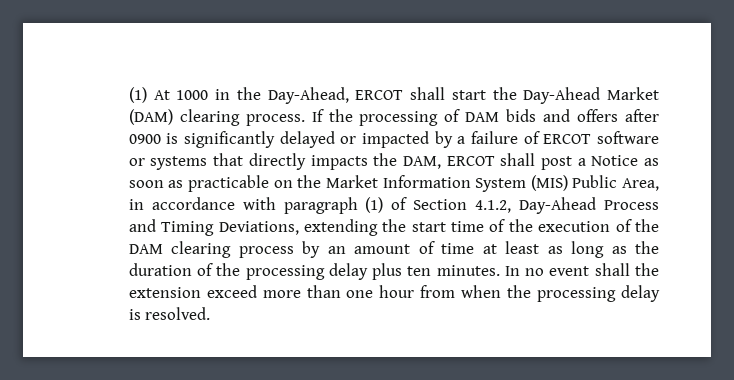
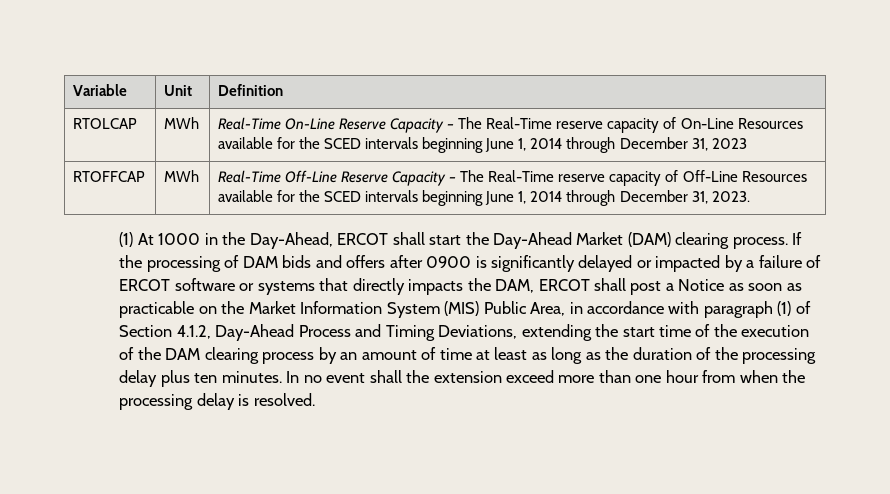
(128, 95) none -> [73,84,128,96] [164,85,193,96] [218,84,284,96] [73,118,138,129] [164,117,200,129] [218,117,803,133] [218,137,747,153] [73,171,146,182] [164,170,200,182] [218,170,807,186] [218,190,750,206] Variable | Unit | Definition // RTOLCAP | MWh | Real-Time On-Line Reserve Capacity – The Real-Time reserve capacity of On-Line Resources available for the SCED intervals beginning June 1, 2014 through December 31, 2023 // RTOFFCAP | MWh | Real-Time Off-Line Reserve Capacity – The Real-Time reserve capacity of Off-Line Resources available for the SCED intervals beginning June 1, 2014 through December 31, 2023. //

